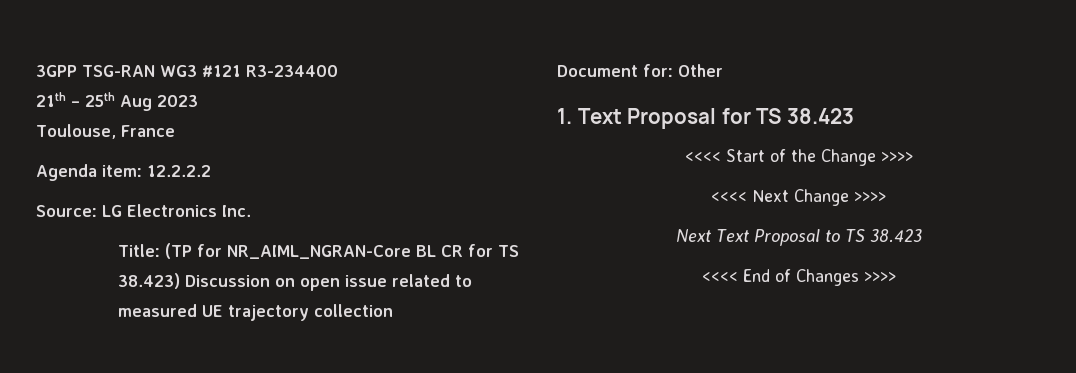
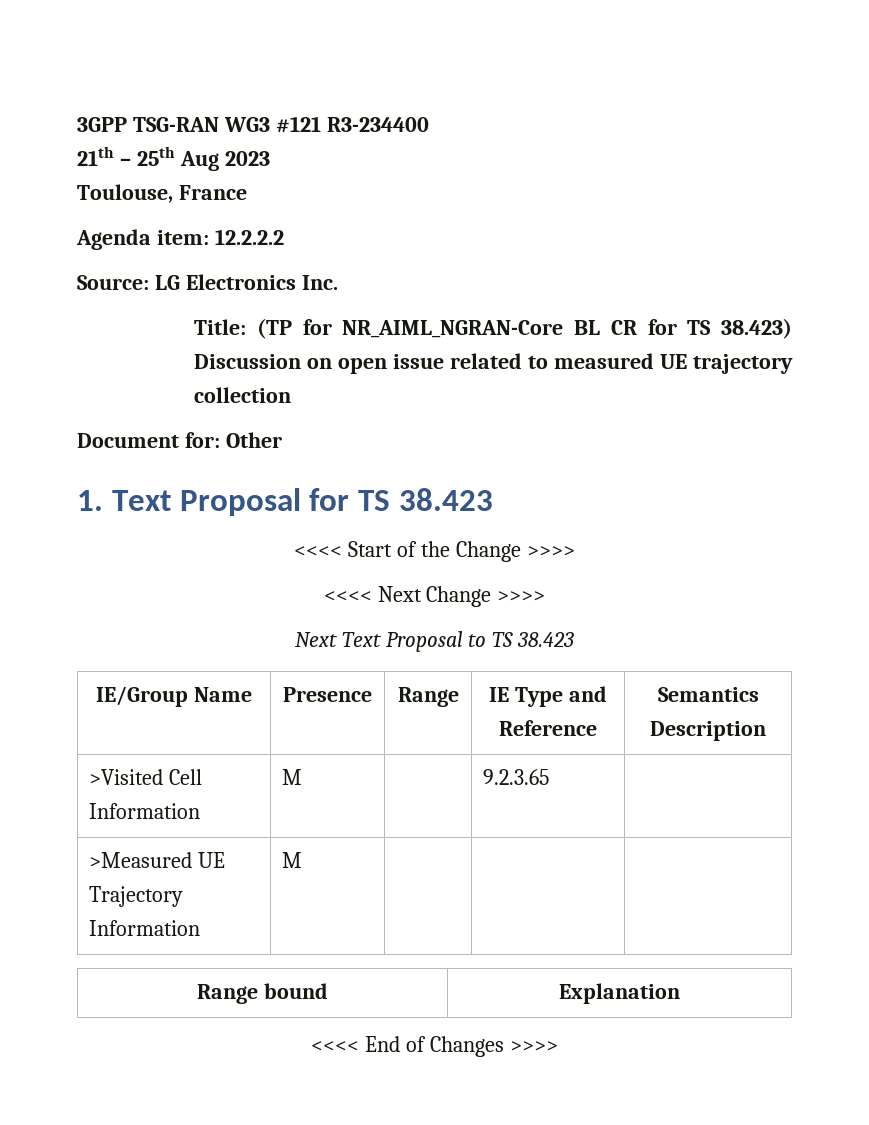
(922, 236) none -> [96,686,252,707] [283,687,372,702] [397,687,459,707] [489,686,607,707] [499,720,597,736] [657,687,759,702] [650,721,766,741] [89,769,203,785] [89,803,201,819] [282,769,303,785] [483,769,550,785] [89,852,226,868] [89,886,184,907] [89,920,201,936] [282,852,303,868] [197,983,328,1004] [559,983,680,1004] // IE/Group Name | Presence | Range | IE Type and Reference | Semantics Description // >Visited Cell Information | M | | 9.2.3.65 | // >Measured UE Trajectory Information | M | | | // Range bound | Explanation

